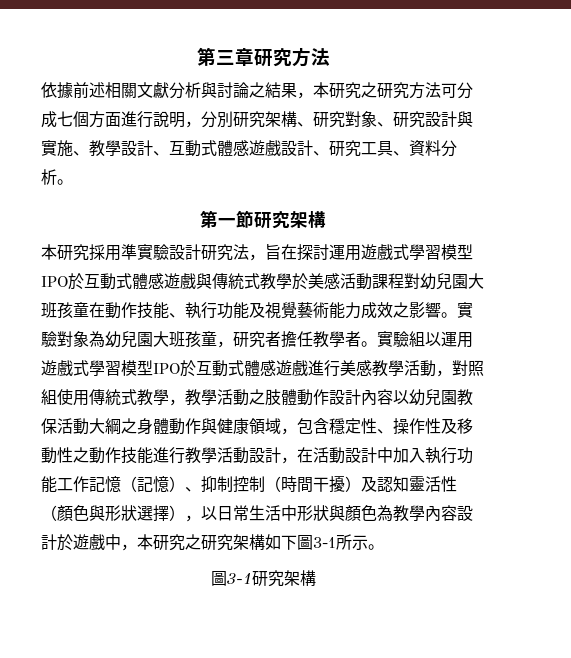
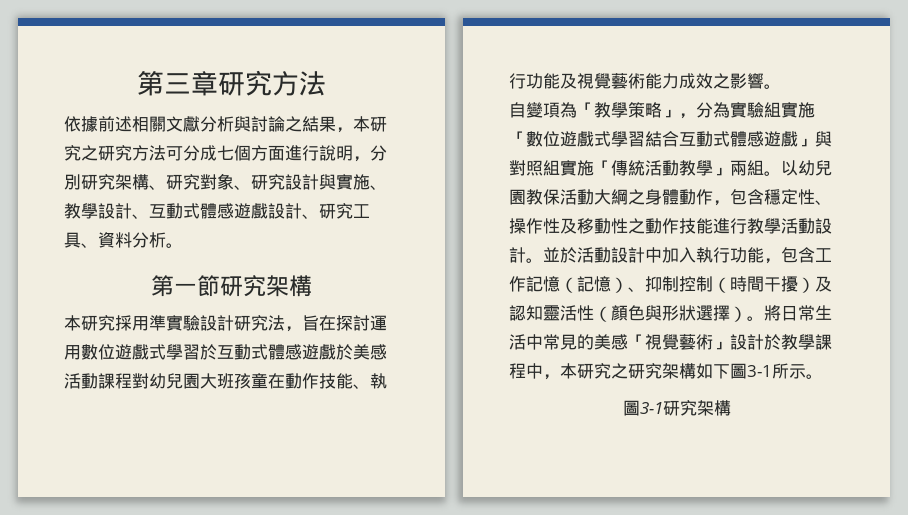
[361,244,473,261] [41,273,292,290] 遊戲式學習模型IPO於互動式體感遊戲與傳統式教學 -> [81,344,336,360] 數位遊戲式學習於互動式體感遊戲
[457,302,473,318] [41,331,473,348] [41,360,484,377] [41,389,393,406] 實驗對象為幼兒園大班孩童，研究者擔任教學者。實驗組以運用遊戲式學習模型IPO於互動式體感遊戲進行美感教學活動，對照組使用傳統式教學，教學活動之肢體動作設計內容 -> [509,102,815,119] [509,131,832,147] [509,160,781,176] // 自變項為「教學策略」，分為實驗組實施「數位遊戲式學習結合互動式體感遊戲」與對照組實施「傳統活動教學」兩組。
[201,418,281,435] 與健康領域 -> (713, 197) none
[281,447,313,464] ，在 -> [526,247,577,263] 。並於
(57, 484) none -> [764,247,815,264] ，包含
[185,506,217,522] ，以 -> [747,305,781,321] 。將
[297,505,473,522] [41,534,105,551] 形狀與顏色為教學內容設計於遊戲 -> [543,334,832,350] [509,363,526,379] 常見的美感「視覺藝術」設計於教學課程

